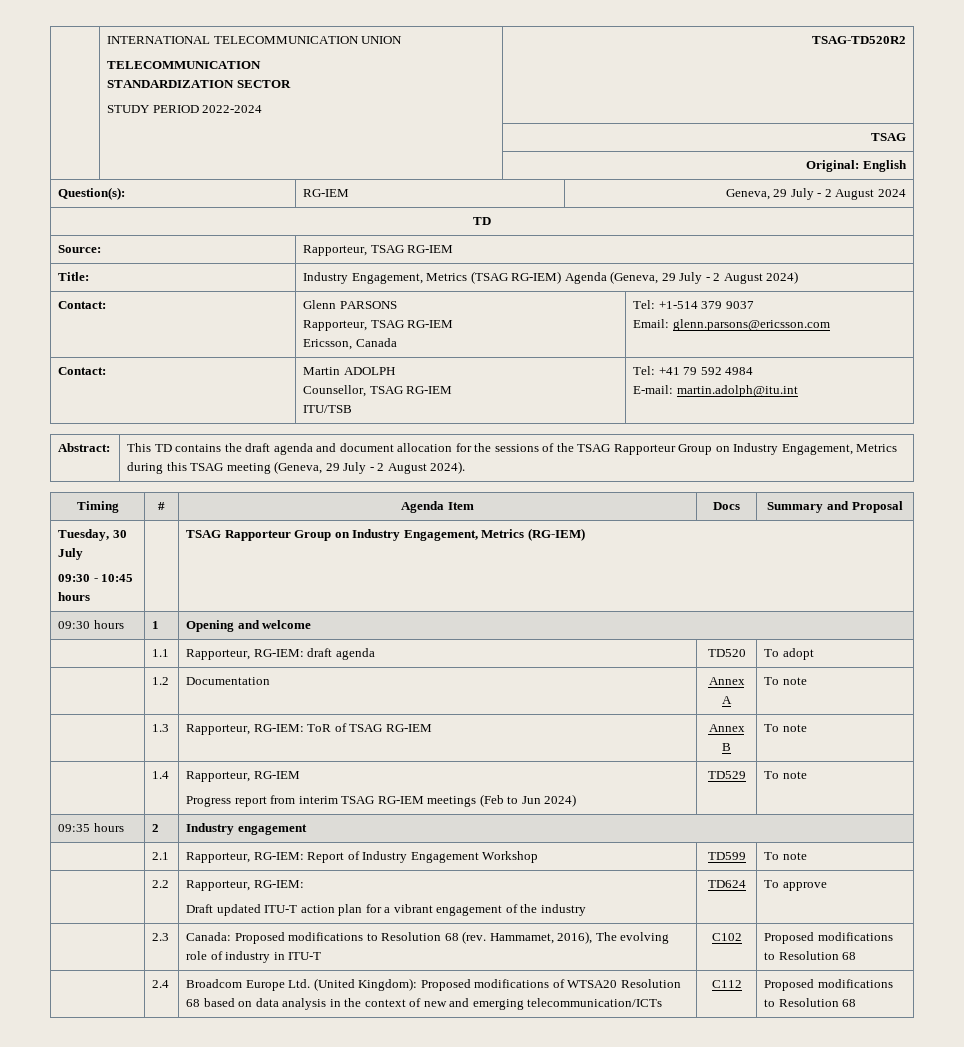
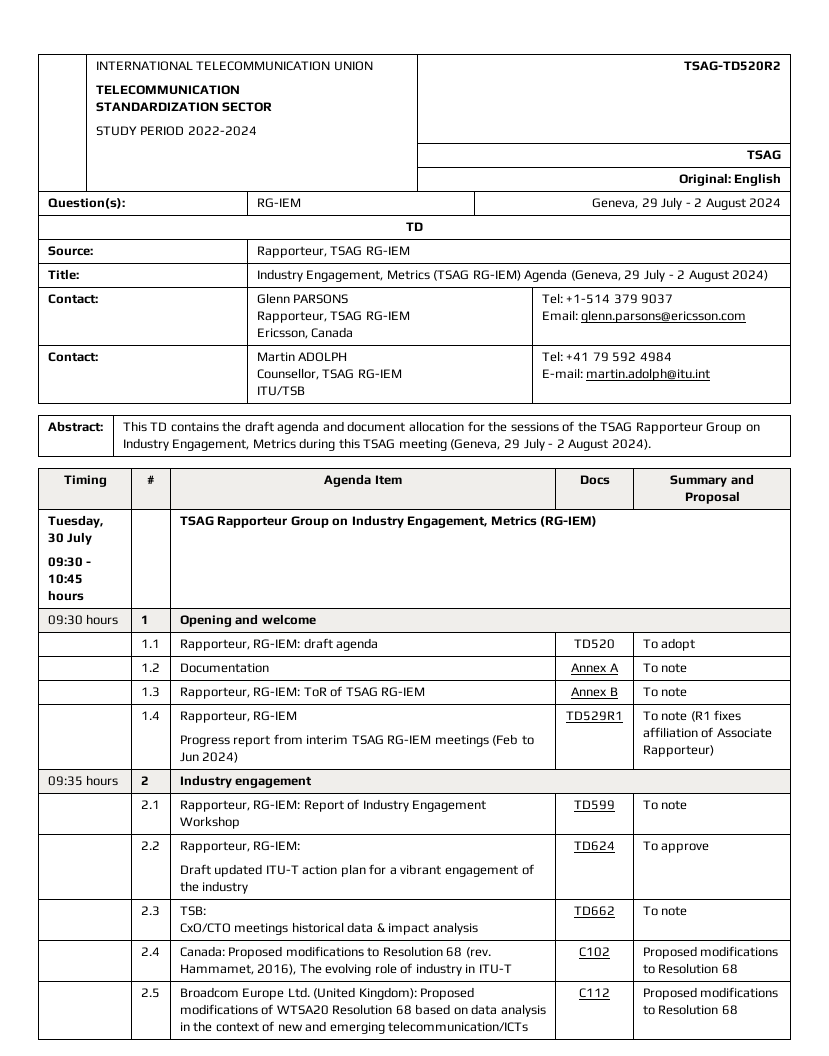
[707,771,746,779] [764,771,807,779] TD529 | To note -> [566,711,623,721] [642,710,742,722] [642,727,772,738] [642,745,714,757] TD529R1 | To note (R1 fixes affiliation of Associate Rapporteur)
(170, 937) none -> [179,906,206,916] [179,922,478,935] [574,906,615,916] [642,906,688,916] [140,947,160,956] | TSB: // CxO/CTO meetings historical data & impact analysis | TD662 | To note // | 2.4
[152,980,170,988] 2.4 -> [140,988,160,998] 2.5

